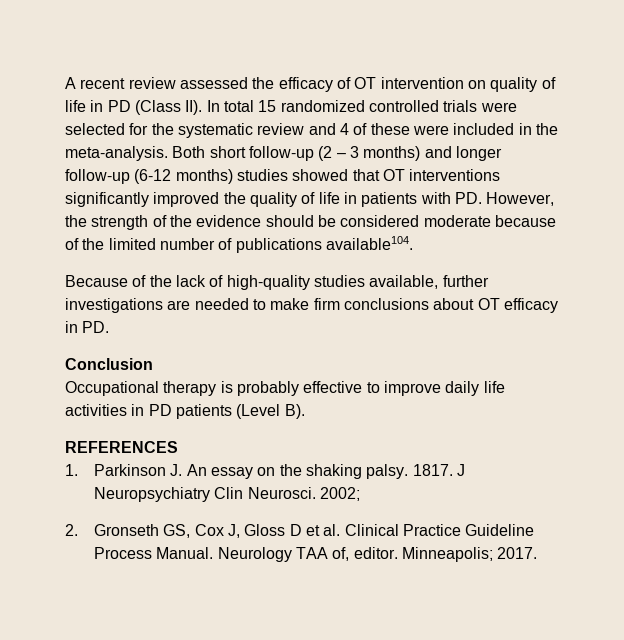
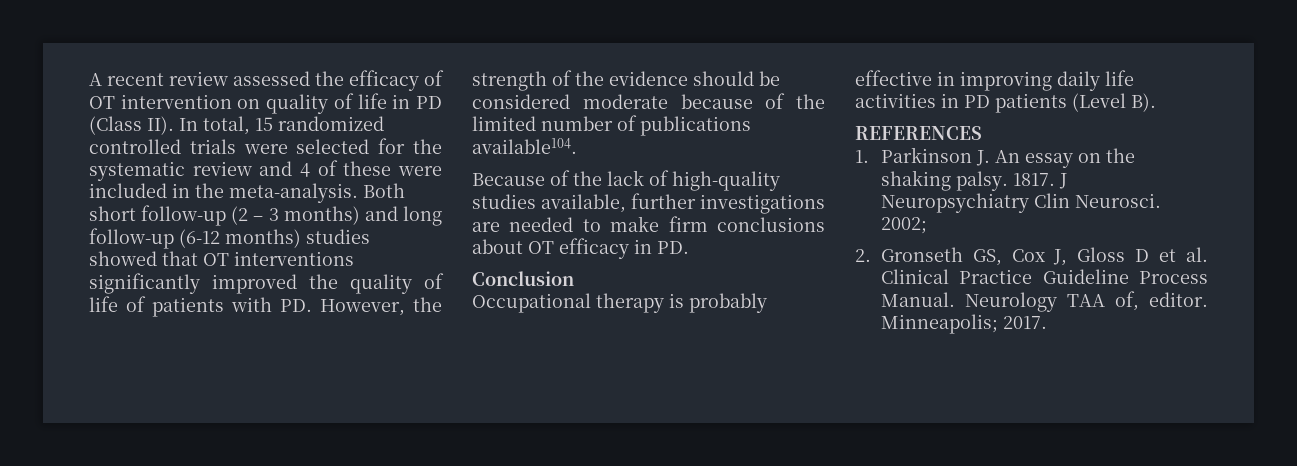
[223,100,254,112] total -> [203,116,250,135] total,
[455,146,502,161] longer -> [403,206,442,226] long
[343,192,357,204] in -> [126,296,146,312] of
[366,381,441,396] to improve -> [937,71,1052,91] in improving

